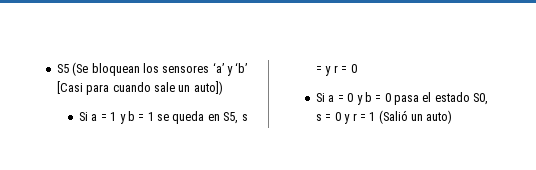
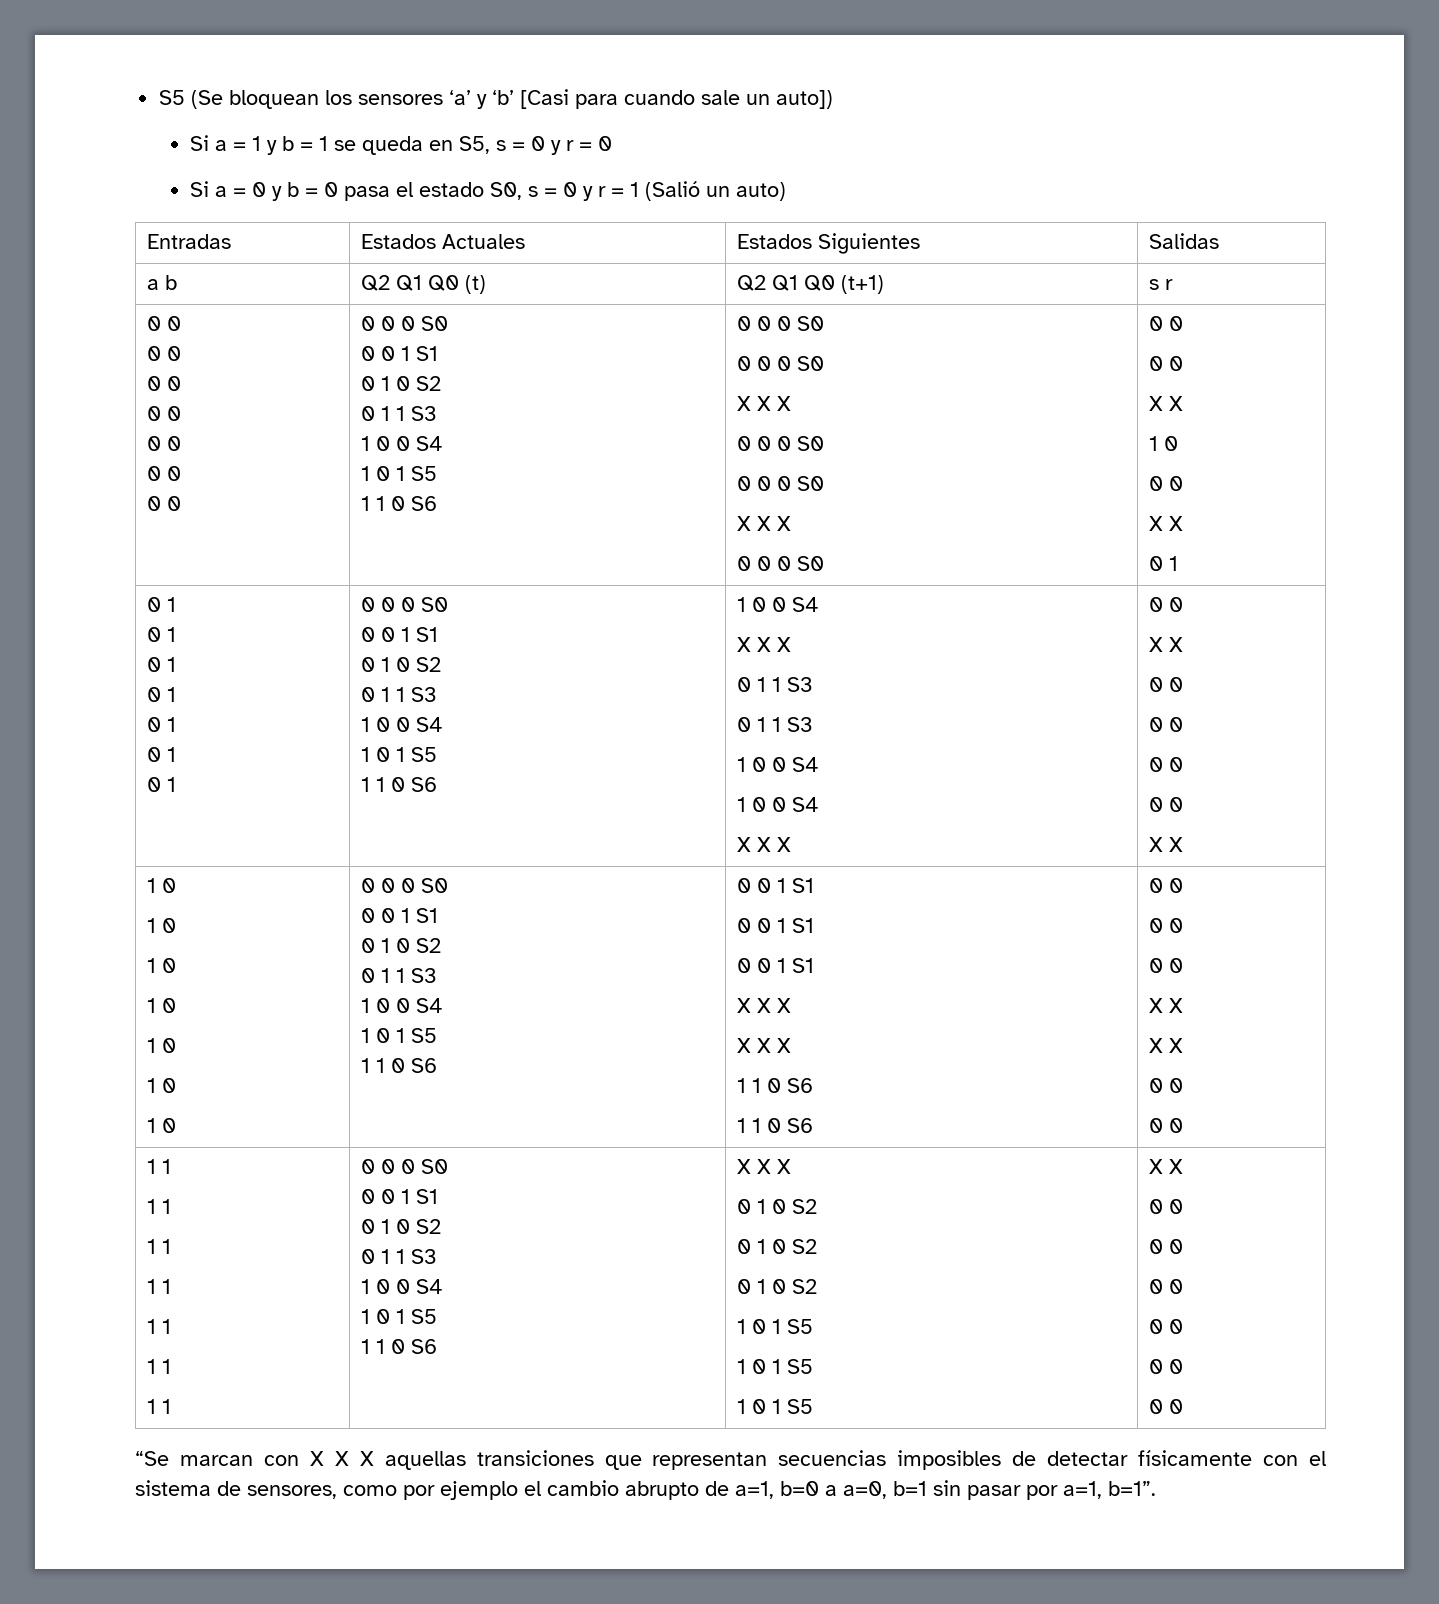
(323, 69) none -> [531,136,546,151] 0
(453, 117) none -> [147,234,232,249] [361,234,526,249] [737,233,921,254] [1149,233,1220,249] [147,275,178,290] [361,275,487,294] [737,275,885,294] [1149,279,1174,290] [147,316,182,331] [147,346,182,361] [147,376,182,391] [147,406,182,421] [147,436,182,451] [147,466,182,481] [147,496,182,511] [361,316,449,331] [361,346,439,361] [361,376,442,391] [361,406,438,421] [361,436,444,451] [361,466,438,481] [361,496,438,511] [737,316,825,331] [737,356,825,371] [737,396,792,411] [737,436,825,451] [737,476,825,491] [737,516,792,531] [737,556,825,571] [1149,316,1184,331] [1149,356,1184,371] [1149,396,1184,411] [1149,436,1179,451] [1149,476,1184,491] [1149,516,1184,531] [1149,556,1179,571] [147,597,177,612] [147,627,177,642] [147,657,177,672] [147,687,177,702] [147,717,177,732] [147,747,177,762] [147,777,177,792] [361,597,449,612] [361,627,439,642] [361,657,442,672] [361,687,438,702] [361,717,444,732] [361,747,438,762] [361,777,438,792] [737,597,820,612] [737,637,792,652] [737,677,814,692] [737,717,814,732] [737,757,820,772] [737,797,820,812] [737,837,792,852] [1149,597,1184,612] [1149,637,1184,652] [1149,677,1184,692] [1149,717,1184,732] [1149,757,1184,772] [1149,797,1184,812] [1149,837,1184,852] [147,878,177,893] [147,918,177,933] [147,958,177,973] [147,998,177,1013] [147,1038,177,1053] [147,1078,177,1093] [147,1118,177,1133] [361,878,449,893] [361,908,439,923] [361,938,442,953] [361,968,438,983] [361,998,444,1013] [361,1028,438,1043] [361,1058,438,1073] [737,878,815,893] [737,918,815,933] [737,958,815,973] [737,998,792,1013] [737,1038,792,1053] [737,1078,814,1093] [737,1118,814,1133] [1149,878,1184,893] [1149,918,1184,933] [1149,958,1184,973] [1149,998,1184,1013] [1149,1038,1184,1053] [1149,1078,1184,1093] [1149,1118,1184,1133] [147,1159,172,1174] [147,1199,172,1214] [147,1239,172,1254] [147,1279,172,1294] [147,1319,172,1334] [147,1359,172,1374] [147,1399,172,1414] [361,1159,449,1174] [361,1189,439,1204] [361,1219,442,1234] [361,1249,438,1264] [361,1279,444,1294] [361,1309,438,1324] [361,1339,438,1354] [737,1159,792,1174] [737,1199,818,1214] [737,1239,818,1254] [737,1279,818,1294] [737,1319,814,1334] [737,1359,814,1374] [737,1399,814,1414] [1149,1159,1184,1174] [1149,1199,1184,1214] [1149,1239,1184,1254] [1149,1279,1184,1294] [1149,1319,1184,1334] [1149,1359,1184,1374] [1149,1399,1184,1414] [135,1450,1326,1470] [135,1480,1156,1500] // Entradas | Estados Actuales | Estados Siguientes | Salidas // a b | Q2 Q1 Q0 (t) | Q2 Q1 Q0 (t+1) | s r // 0 0 // 0 0 // 0 0 // 0 0 // 0 0 // 0 0 // 0 0 | 0 0 0 S0 // 0 0 1 S1 // 0 1 0 S2 // 0 1 1 S3 // 1 0 0 S4 // 1 0 1 S5 // 1 1 0 S6 | 0 0 0 S0 // 0 0 0 S0 // X X X // 0 0 0 S0 // 0 0 0 S0 // X X X // 0 0 0 S0 | 0 0 // 0 0 // X X // 1 0 // 0 0 // X X // 0 1 // 0 1 // 0 1 // 0 1 // 0 1 // 0 1 // 0 1 // 0 1 | 0 0 0 S0 // 0 0 1 S1 // 0 1 0 S2 // 0 1 1 S3 // 1 0 0 S4 // 1 0 1 S5 // 1 1 0 S6 | 1 0 0 S4 // X X X // 0 1 1 S3 // 0 1 1 S3 // 1 0 0 S4 // 1 0 0 S4 // X X X | 0 0 // X X // 0 0 // 0 0 // 0 0 // 0 0 // X X // 1 0 // 1 0 // 1 0 // 1 0 // 1 0 // 1 0 // 1 0 | 0 0 0 S0 // 0 0 1 S1 // 0 1 0 S2 // 0 1 1 S3 // 1 0 0 S4 // 1 0 1 S5 // 1 1 0 S6 | 0 0 1 S1 // 0 0 1 S1 // 0 0 1 S1 // X X X // X X X // 1 1 0 S6 // 1 1 0 S6 | 0 0 // 0 0 // 0 0 // X X // X X // 0 0 // 0 0 // 1 1 // 1 1 // 1 1 // 1 1 // 1 1 // 1 1 // 1 1 | 0 0 0 S0 // 0 0 1 S1 // 0 1 0 S2 // 0 1 1 S3 // 1 0 0 S4 // 1 0 1 S5 // 1 1 0 S6 | X X X // 0 1 0 S2 // 0 1 0 S2 // 0 1 0 S2 // 1 0 1 S5 // 1 0 1 S5 // 1 0 1 S5 | X X // 0 0 // 0 0 // 0 0 // 0 0 // 0 0 // 0 0 // “Se marcan con X X X aquellas transiciones que representan secuencias imposibles de detectar físicamente con el sistema de sensores, como por ejemplo el cambio abrupto de a=1, b=0 a a=0, b=1 sin pasar por a=1, b=1”.

